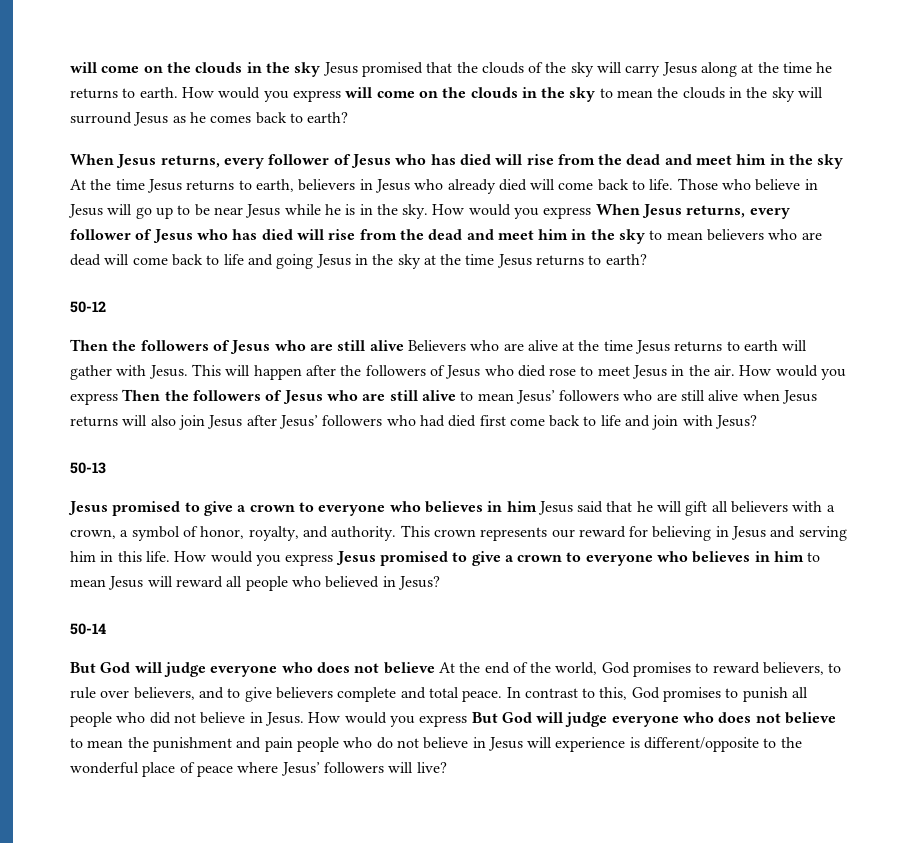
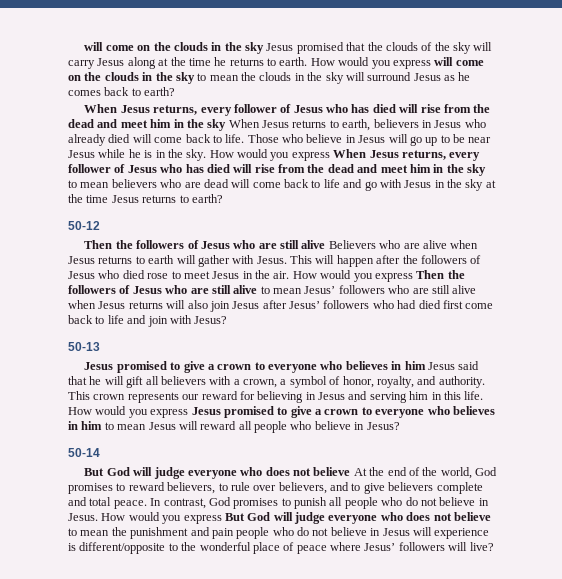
[70,179,145,190] At the time -> [228,119,260,128] When
[276,254,314,269] going -> [364,179,402,191] go with
[562,340,633,351] at the time -> [450,240,479,249] when
[325,576,380,588] believed -> [314,421,351,430] believe
[524,687,628,700] contrast to this, -> [163,498,206,509] contrast,
[149,712,171,724] did -> [405,497,418,506] do

